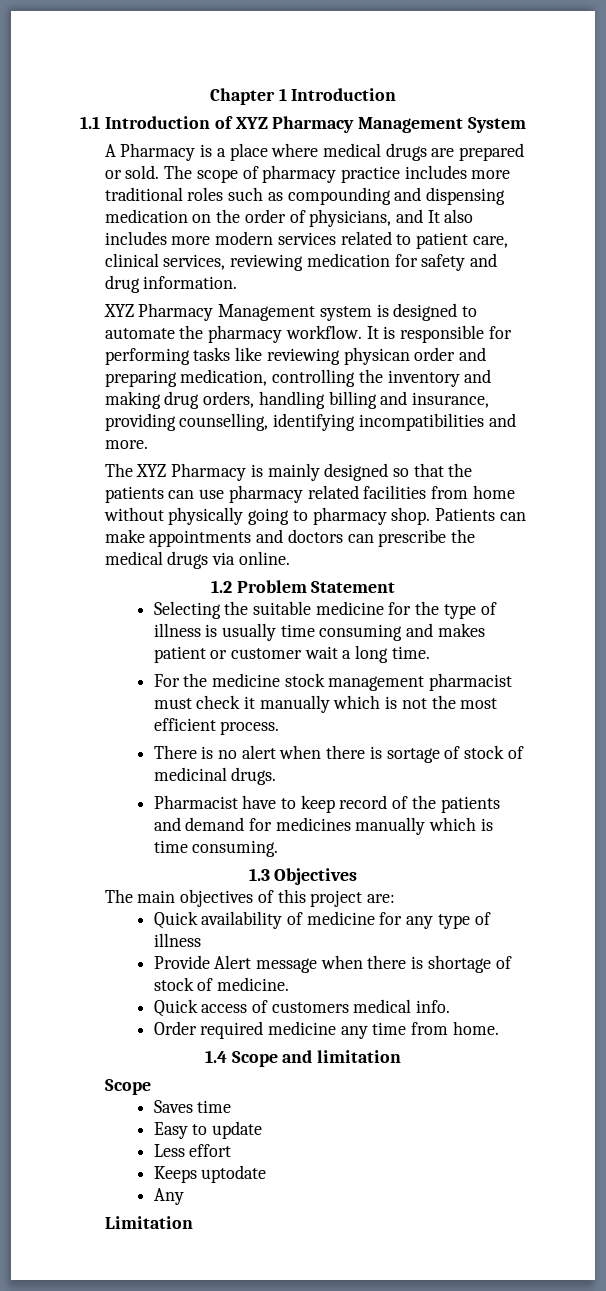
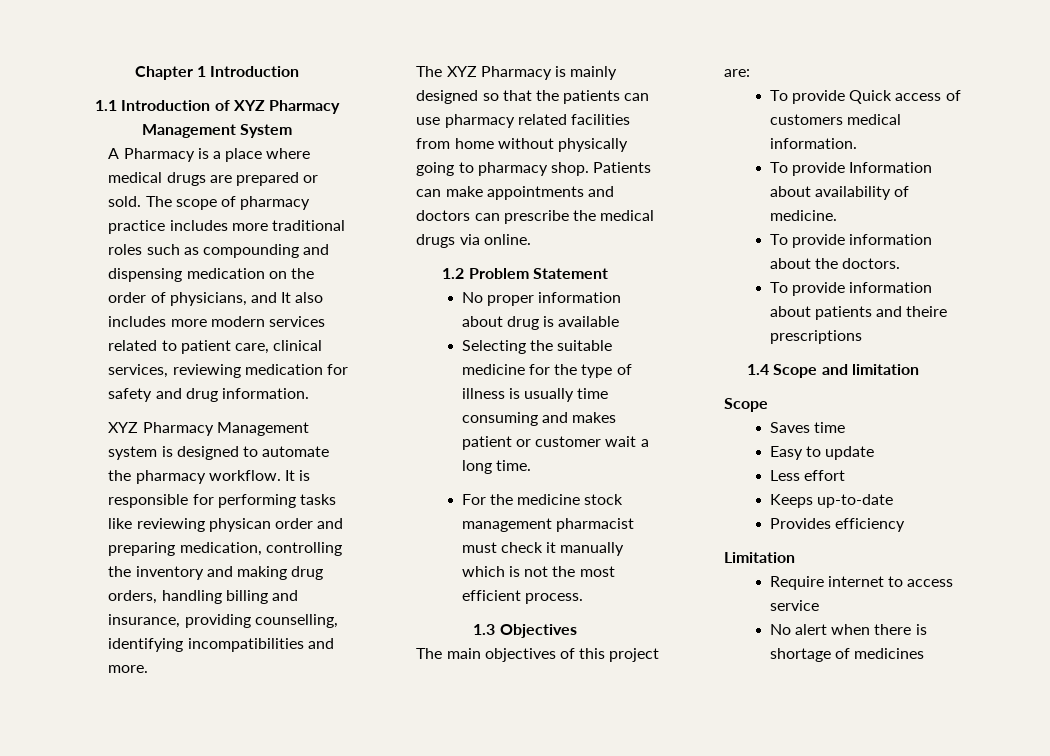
(396, 587) none -> [461,292,622,306] [461,316,620,330] // No proper information about drug is available
[153,745,524,763] [153,767,277,785] [153,795,500,813] [153,817,493,835] [153,840,279,857] // There is no alert when there is sortage of stock of medicinal drugs. // Pharmacist have to keep record of the patients and demand for medicines manually which is time consuming. -> (584, 598) none
[153,911,491,929] [153,933,201,947] [153,955,512,973] [153,977,290,991] Quick availability of medicine for any type of illness // Provide Alert message when there is shortage of stock of medicine. // -> [769,90,846,104] To provide
[416,1000,451,1013] [153,1021,499,1039] info. // Order required medicine any time from home. -> [769,138,857,149] [769,162,933,176] [769,186,910,200] [769,210,837,221] [769,234,933,248] [769,258,901,269] [769,282,933,296] [769,306,948,320] [769,330,862,344] information. // To provide Information about availability of medicine. // To provide information about the doctors. // To provide information about patients and theire prescriptions
[201,1165,267,1183] [153,1188,184,1205] [104,1216,193,1229] uptodate // Any // Limitation -> [817,494,894,508] [769,518,906,532] [724,552,796,563] [769,576,954,590] [769,600,819,611] [769,624,927,635] [769,648,925,662] up-to-date // Provides efficiency // Limitation // Require internet to access service // No alert when there is shortage of medicines

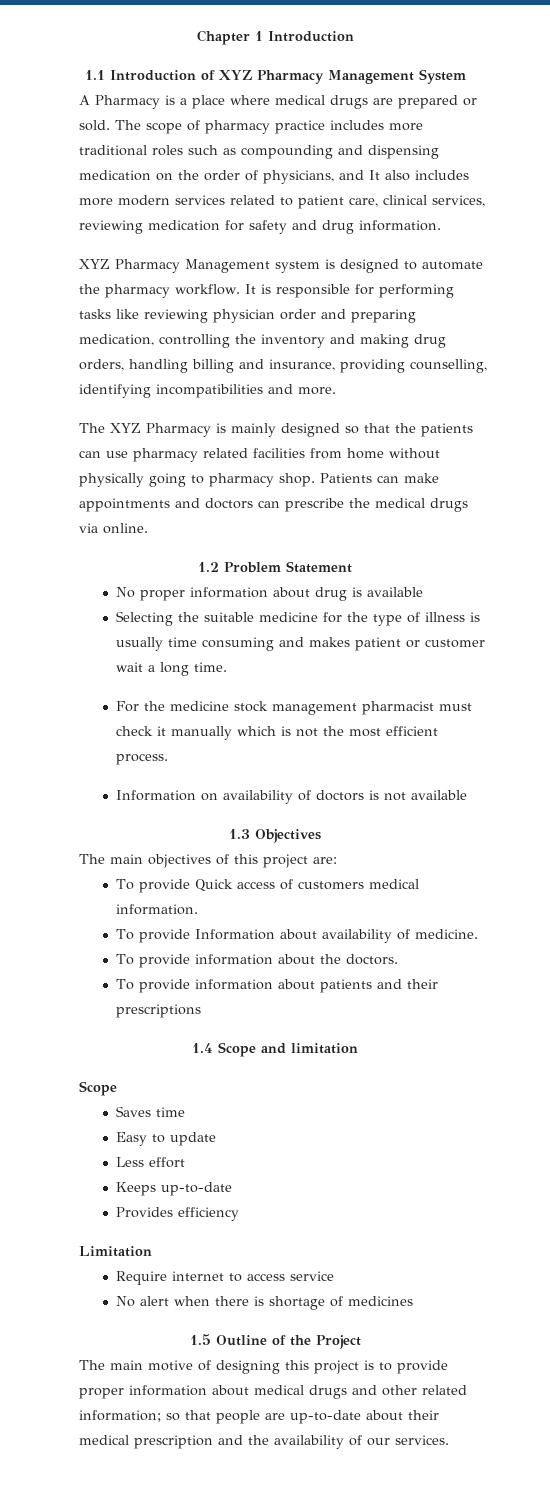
[208,518,271,532] physican -> [213,309,276,323] physician
(584, 598) none -> [115,790,467,804] // Information on availability of doctors is not available
[906,306,948,317] theire -> [406,979,438,989] their
(925, 653) none -> [189,1334,361,1349] [79,1360,449,1374] [79,1385,468,1399] [79,1410,440,1424] [79,1435,450,1449] // 1.5 Outline of the Project // The main motive of designing this project is to provide proper information about medical drugs and other related information; so that people are up-to-date about their medical prescription and the availability of our services.

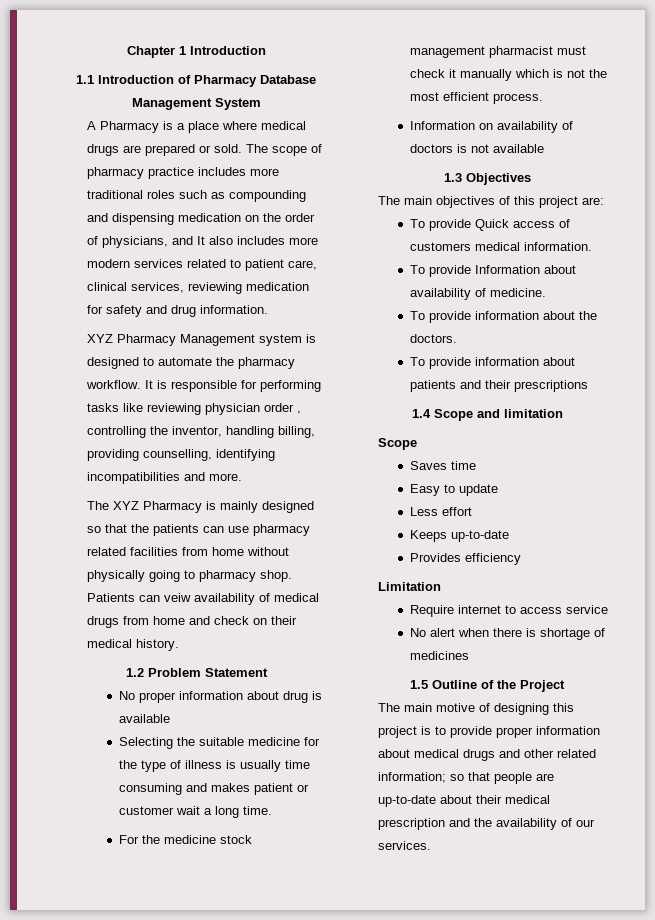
[218,70,324,84] XYZ Pharmacy -> [194,75,316,87] Pharmacy Database
[321,309,417,323] [79,334,447,348] [79,359,336,373] and preparing medication, controlling the inventory and making drug orders, handling billing and insurance, -> [296,411,301,414] [86,426,315,438] , controlling the inventor, handling billing,
[404,473,440,483] [79,498,469,512] [79,523,149,534] make appointments and doctors can prescribe the medical drugs via online. -> [163,593,319,605] [86,616,297,628] [86,639,179,651] veiw availability of medical drugs from home and check on their medical history.

